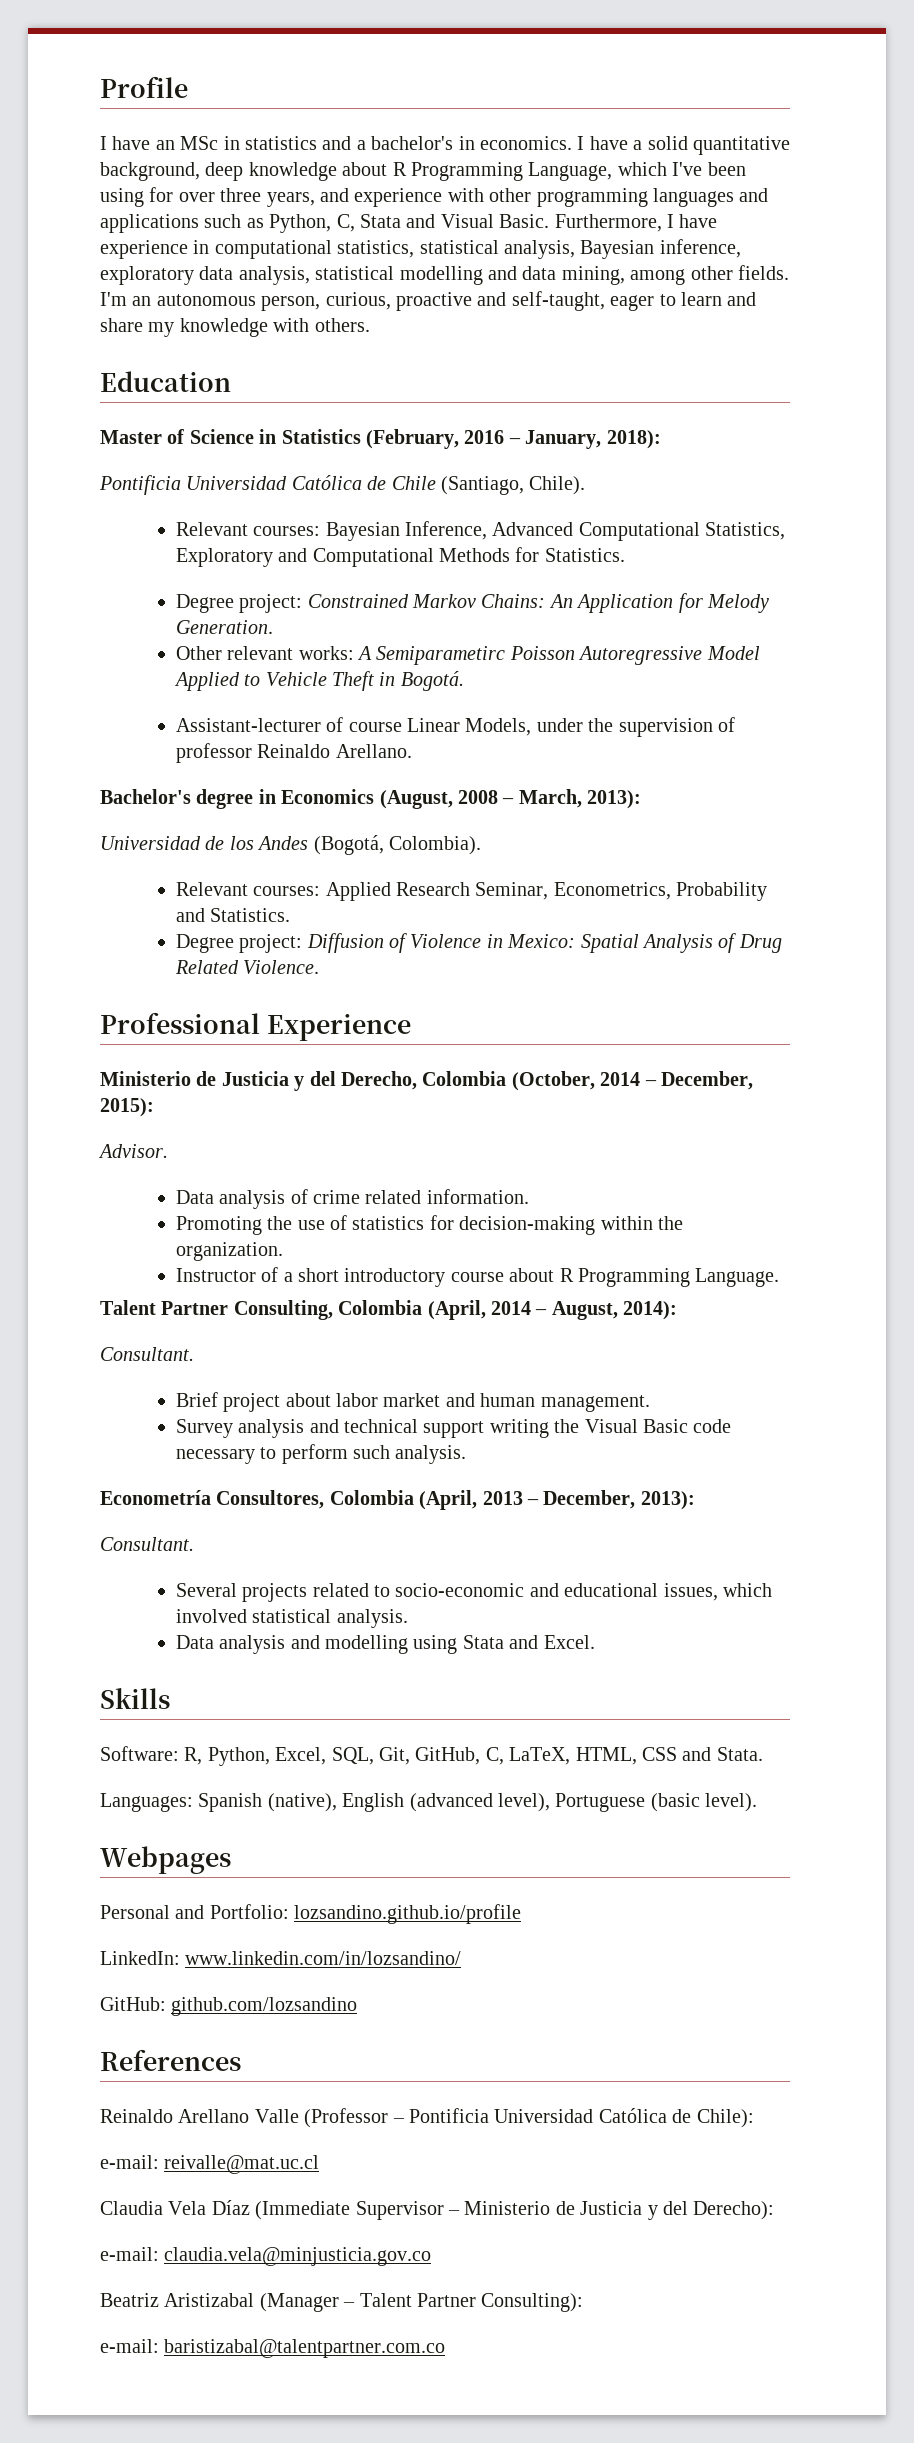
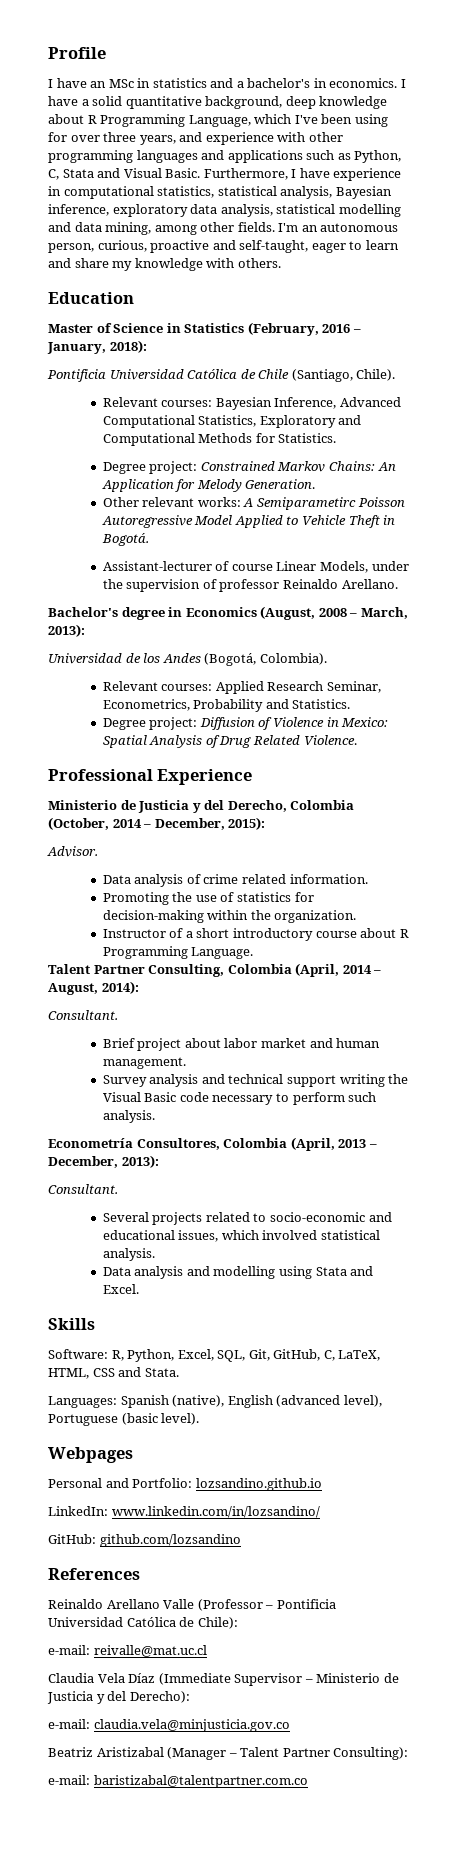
[294,1904,522,1924] lozsandino.github.io/profile -> [195,1478,322,1491] lozsandino.github.io

